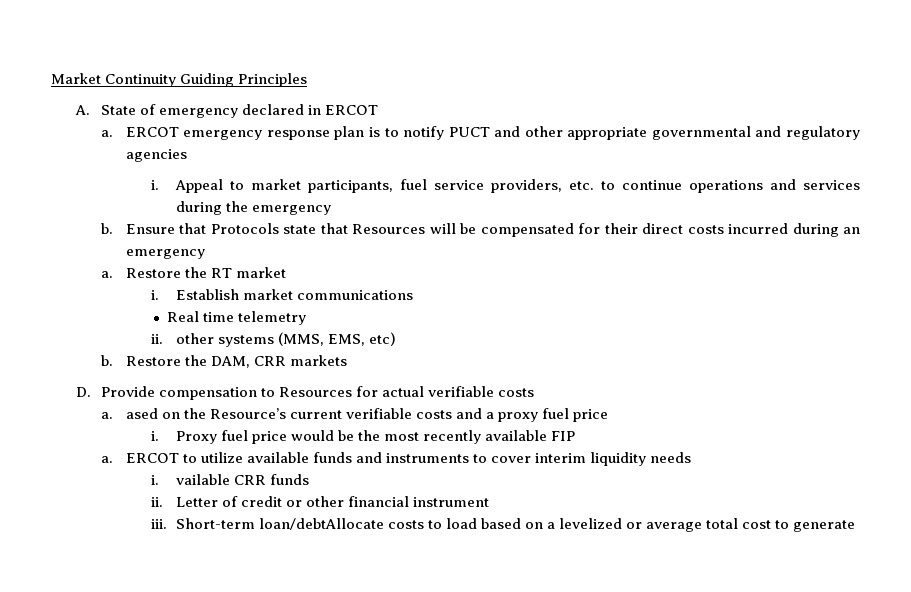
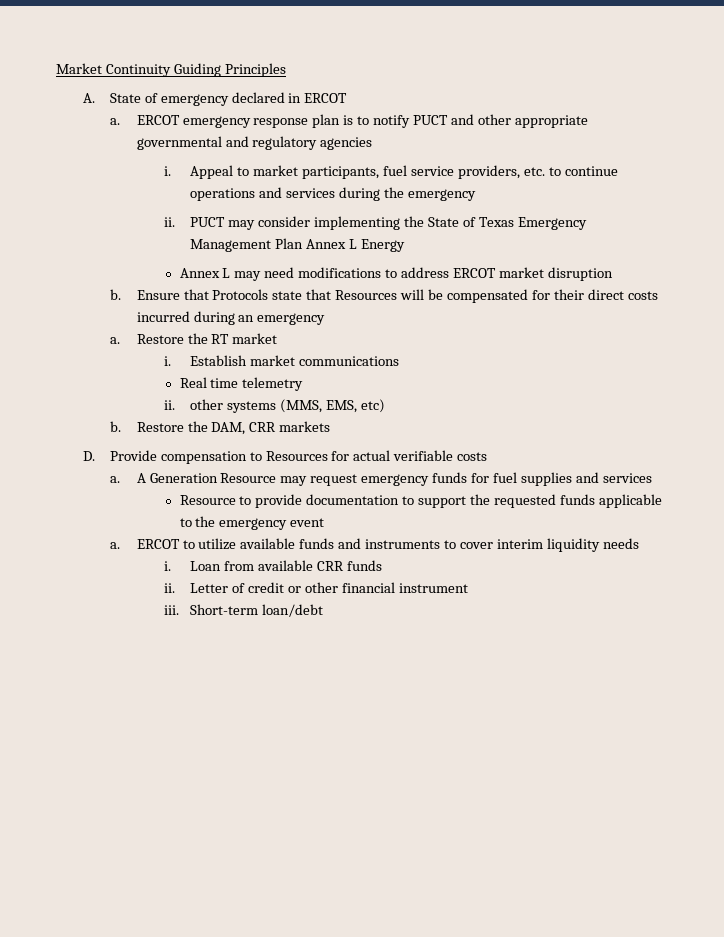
(331, 210) none -> [163,216,587,230] [190,238,406,252] [179,267,613,281] // ii. PUCT may consider implementing the State of Texas Emergency Management Plan Annex L Energy // Annex L may need modifications to address ERCOT market disruption
[125,408,609,422] [150,430,576,444] ased on the Resource’s current verifiable costs and a proxy fuel price // i. Proxy fuel price would be the most recently available FIP -> [136,472,652,486] [179,494,662,508] [179,516,325,530] A Generation Resource may request emergency funds for fuel supplies and services // Resource to provide documentation to support the requested funds applicable to the emergency event
[175,474,230,485] vailable -> [190,560,314,571] Loan from available
[258,518,856,532] loan/debtAllocate costs to load based on a levelized or average total cost to generate -> [262,604,324,617] loan/debt

